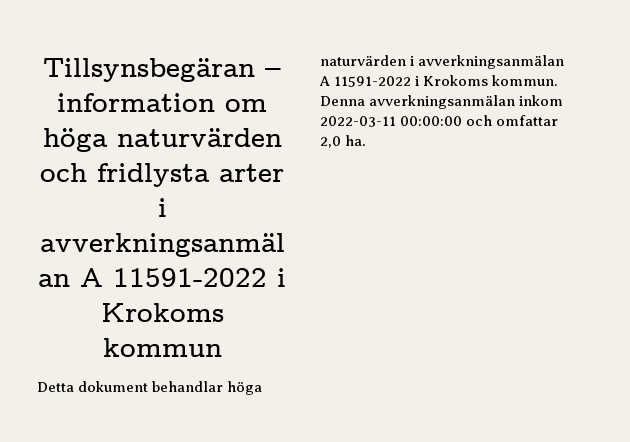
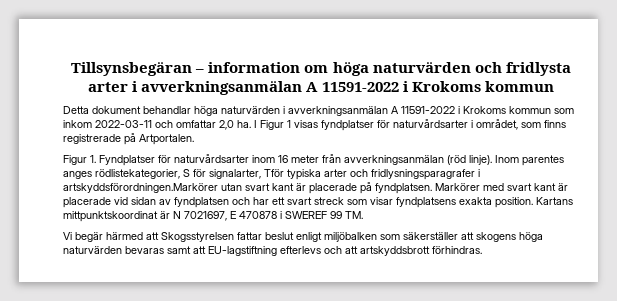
[492,75,559,86] [320,95,516,109] kommun. Denna avverkningsanmälan -> [509,106,574,114] kommun som
[400,116,463,126] 00:00:00 -> (152, 124) none
(367, 140) none -> [254,119,566,131] [63,133,194,145] [63,154,564,166] [63,169,480,180] [63,182,568,194] [63,197,573,208] [63,211,363,222] [63,232,543,242] [63,246,482,256] I Figur 1 visas fyndplatser för naturvårdsarter i området, som finns registrerade på Artportalen. // Figur 1. Fyndplatser för naturvårdsarter inom 16 meter från avverkningsanmälan (röd linje). Inom parentes anges rödlistekategorier, S för signalarter, Tför typiska arter och fridlysningsparagrafer i artskyddsförordningen.Markörer utan svart kant är placerade på fyndplatsen. Markörer med svart kant är placerade vid sidan av fyndplatsen och har ett svart streck som visar fyndplatsens exakta position. Kartans mittpunktskoordinat är N 7021697, E 470878 i SWEREF 99 TM. // Vi begär härmed att Skogsstyrelsen fattar beslut enligt miljöbalken som säkerställer att skogens höga naturvärden bevaras samt att EU-lagstiftning efterlevs och att artskyddsbrott förhindras.

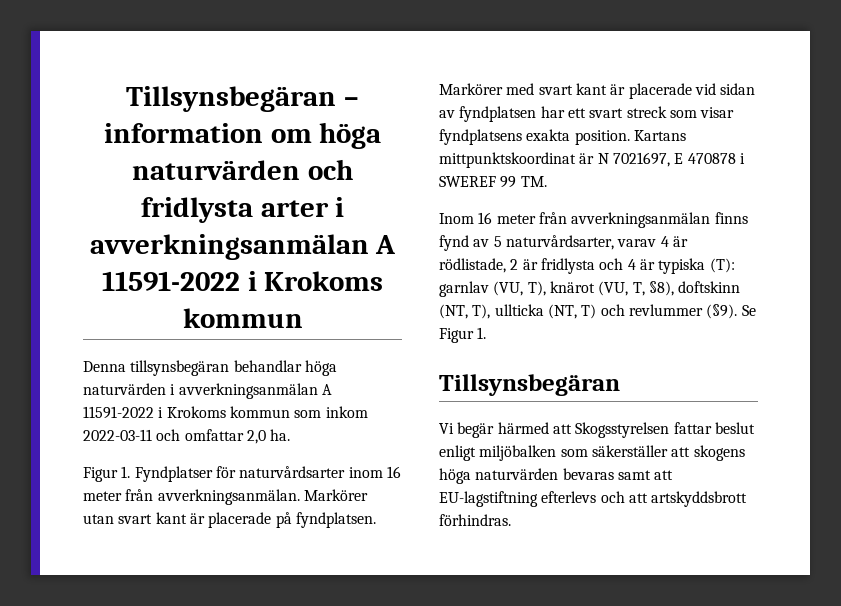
[63,106,141,114] Detta dokument -> [83,360,230,376] Denna tillsynsbegäran
[254,119,566,131] [63,133,194,145] I Figur 1 visas fyndplatser för naturvårdsarter i området, som finns registrerade på Artportalen. -> (291, 435) none
[344,155,564,166] [63,169,480,180] [63,183,218,193] avverkningsanmälan (röd linje). Inom parentes anges rödlistekategorier, S för signalarter, Tför typiska arter och fridlysningsparagrafer i artskyddsförordningen.Markörer -> [157,489,368,505] avverkningsanmälan. Markörer
[232,197,250,205] och -> (537, 114) none
(363, 215) none -> [439,212,748,228] [439,235,688,251] [439,258,735,274] [439,281,741,297] [439,304,756,319] [439,327,487,343] [439,374,620,396] // Inom 16 meter från avverkningsanmälan finns fynd av 5 naturvårdsarter, varav 4 är rödlistade, 2 är fridlysta och 4 är typiska (T): garnlav (VU, T), knärot (VU, T, §8), doftskinn (NT, T), ullticka (NT, T) och revlummer (§9). Se Figur 1. // Tillsynsbegäran

